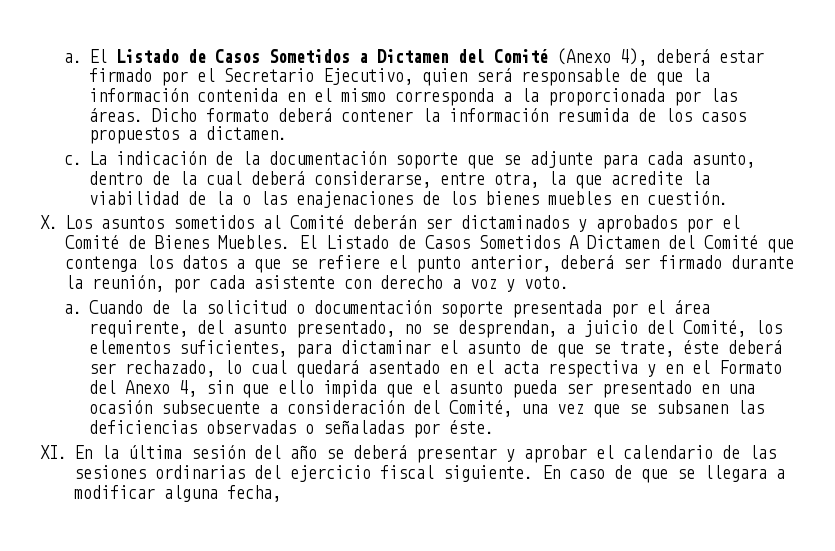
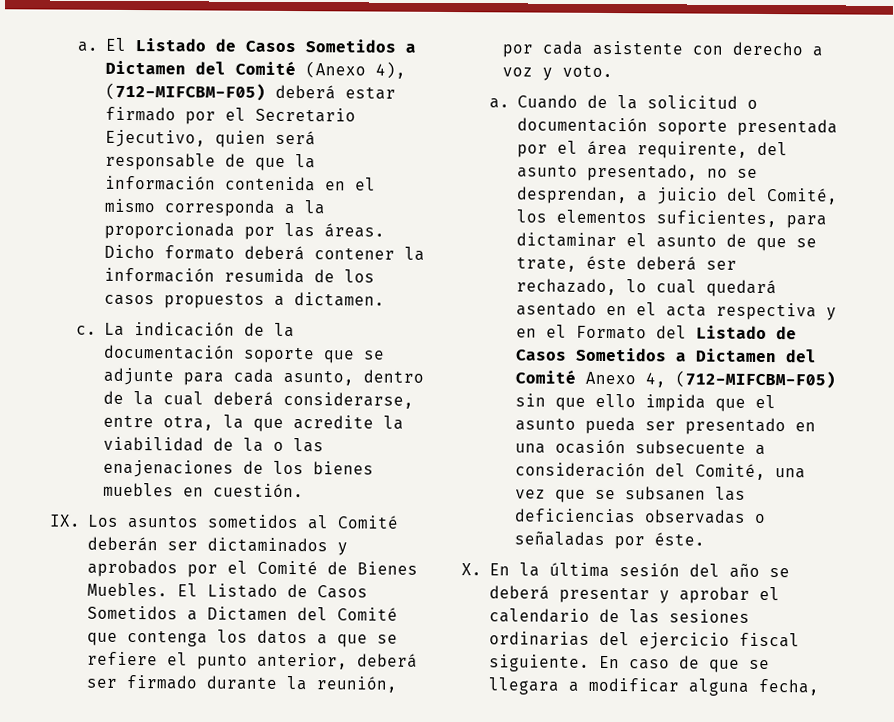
(647, 57) none -> [104,82,266,101] (712-MIFCBM-F05)
[40,215,58,229] X. -> [49,514,81,527] IX.
[569,235,579,249] A -> [186,610,198,621] a
(116, 387) none -> [695,325,797,340] [515,347,817,363] [514,369,576,384] Listado de Casos Sometidos a Dictamen del Comité
(197, 388) none -> [674,370,836,389] (712-MIFCBM-F05)
[40,445,67,459] XI. -> [461,563,482,576] X.

